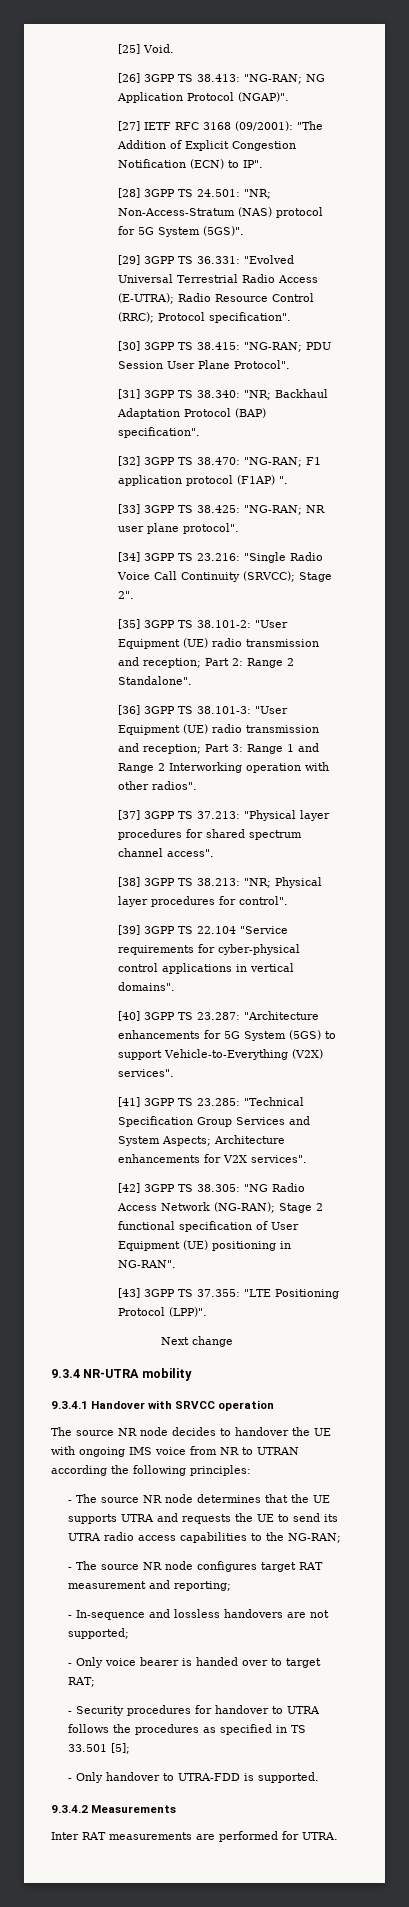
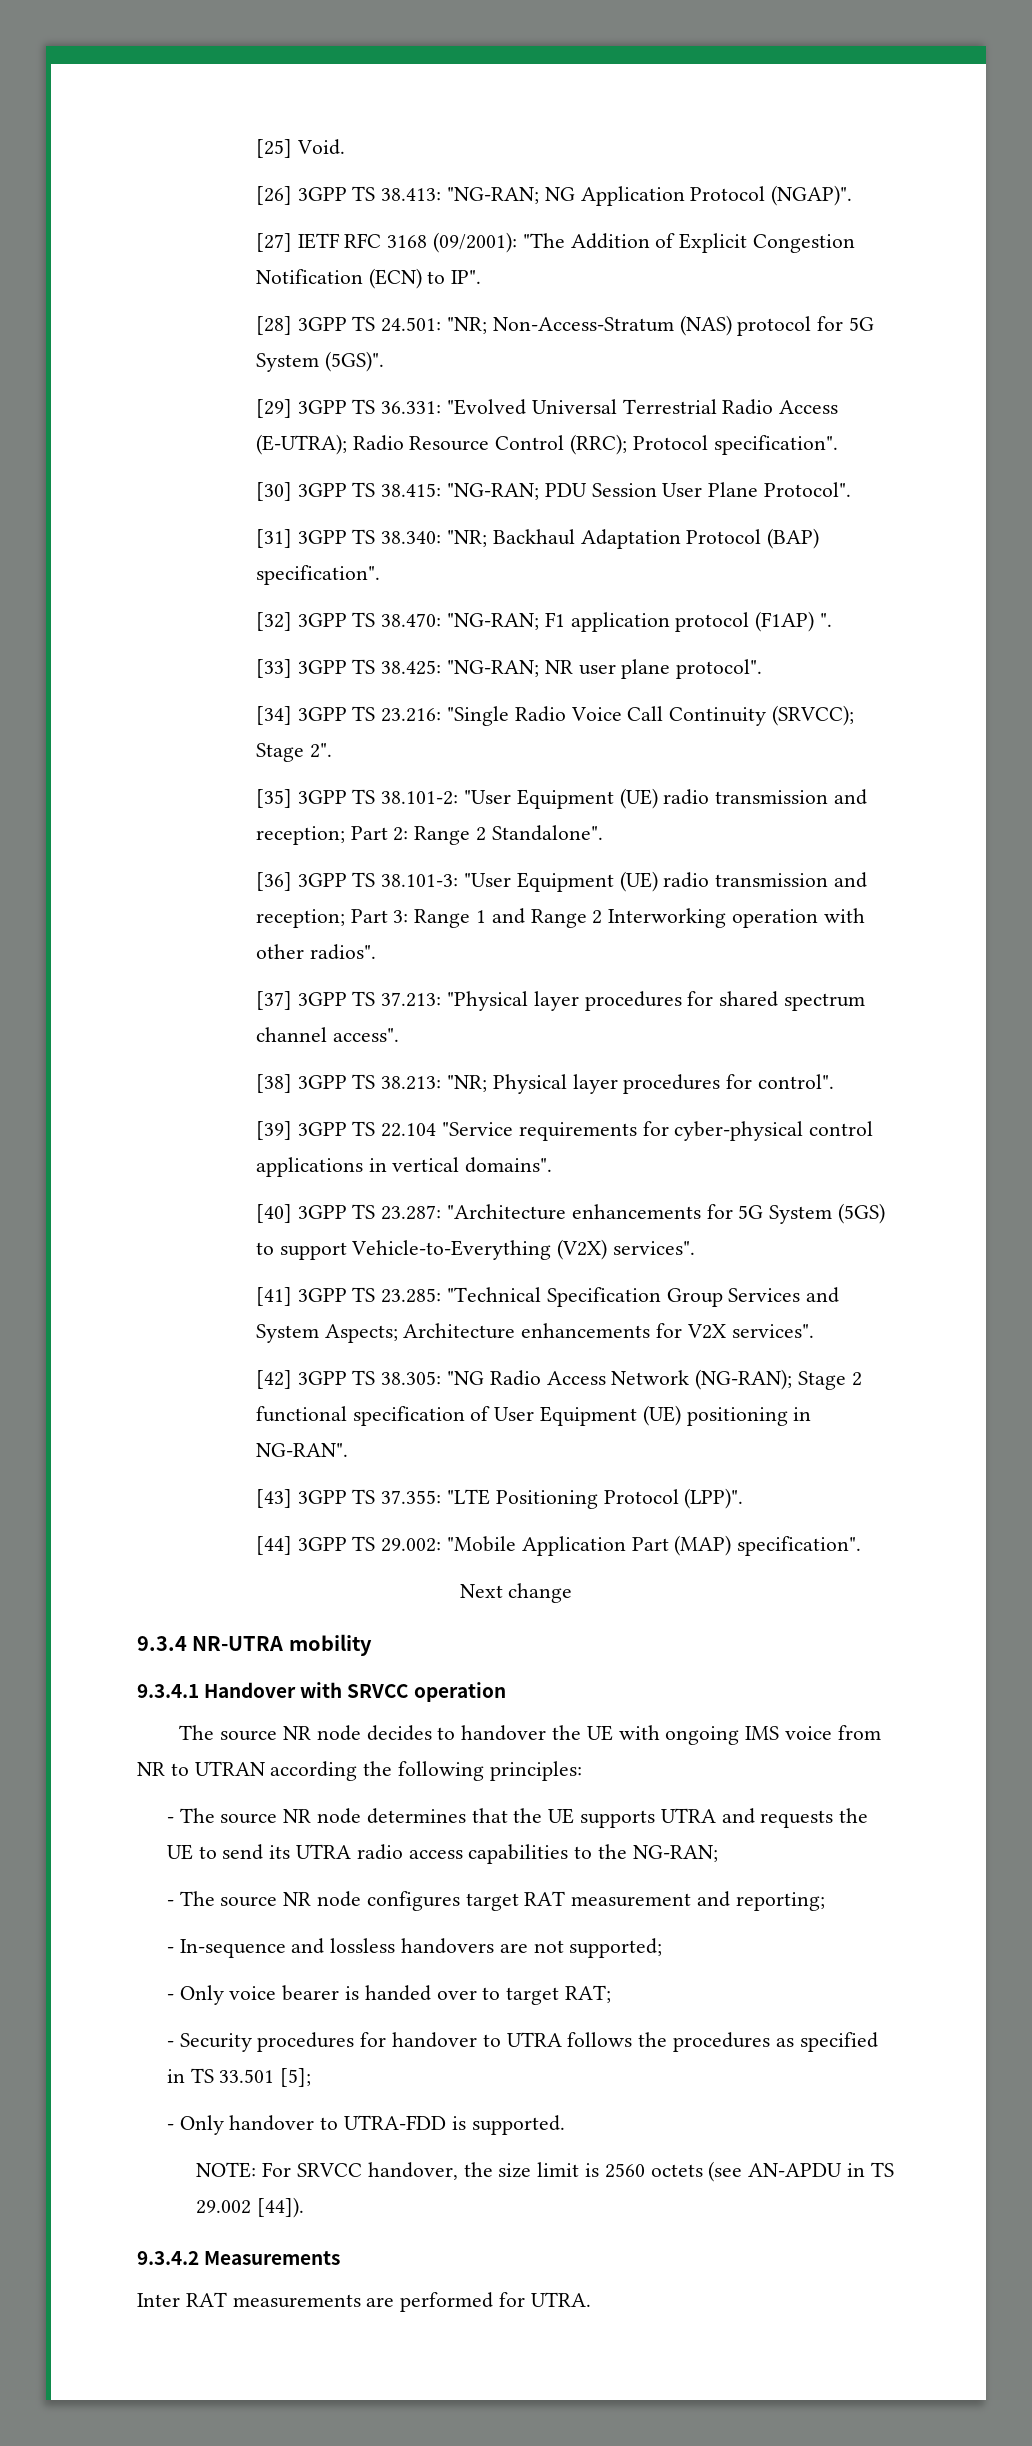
(208, 1312) none -> [255,1535,862,1556] // [44] 3GPP TS 29.002: "Mobile Application Part (MAP) specification".
(319, 1777) none -> [196,2161,894,2182] [196,2197,305,2218] // NOTE: For SRVCC handover, the size limit is 2560 octets (see AN-APDU in TS 29.002 [44]).

